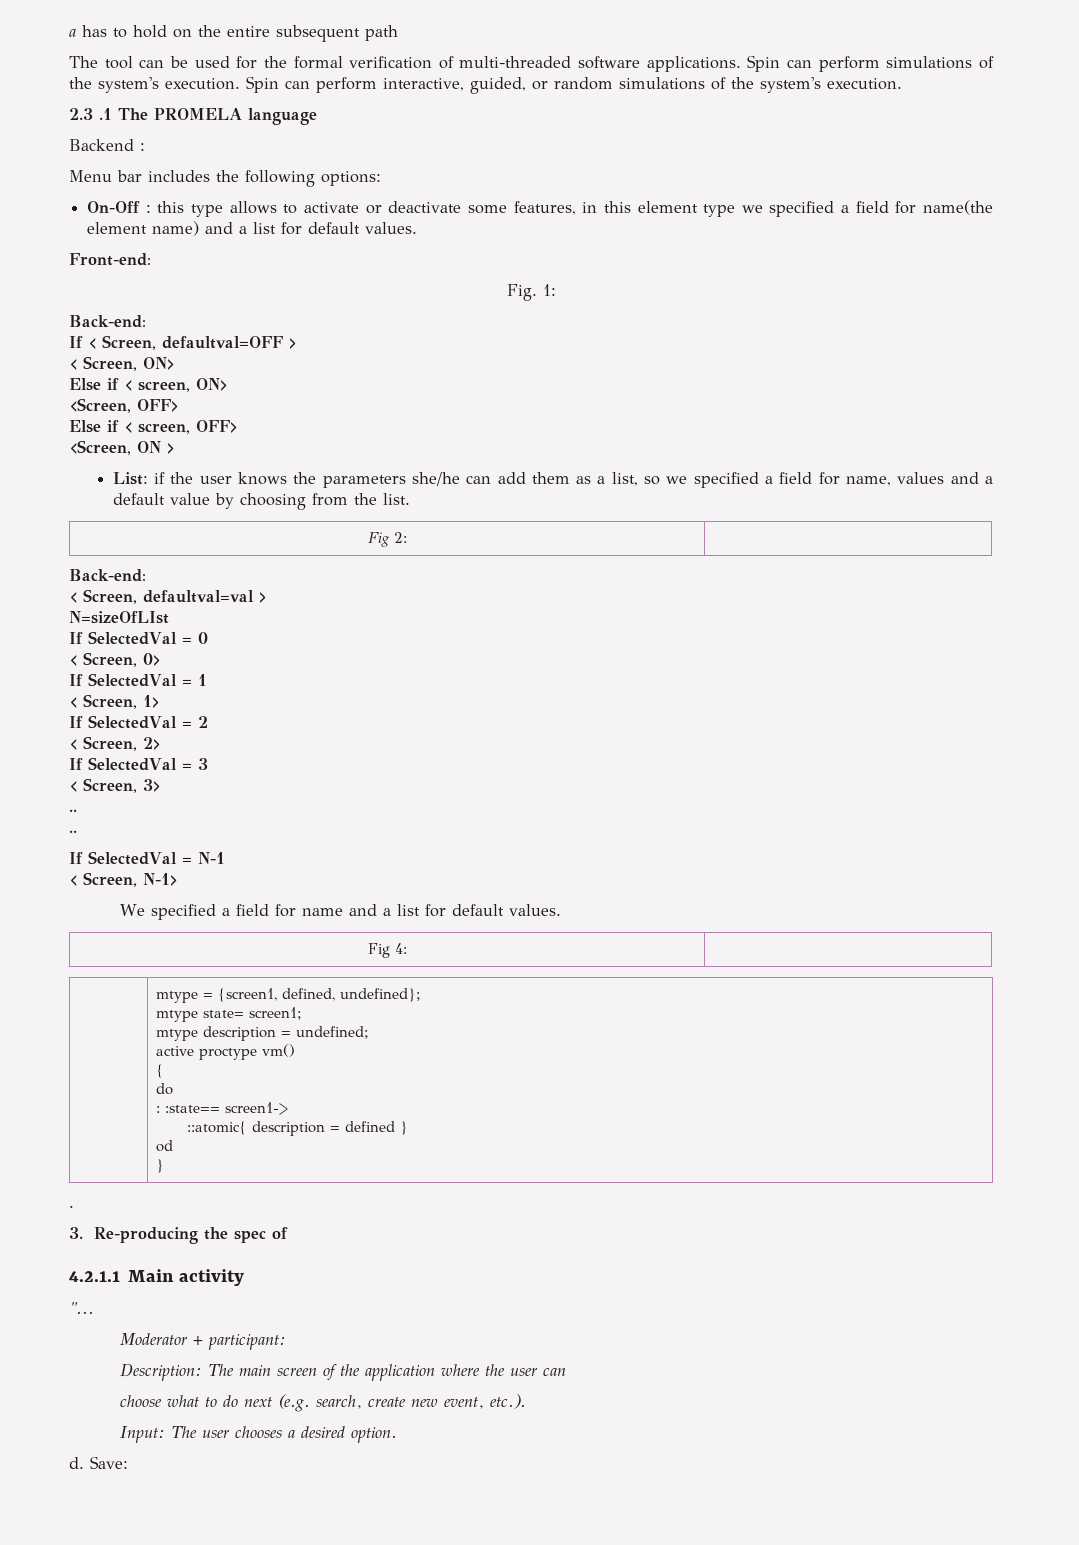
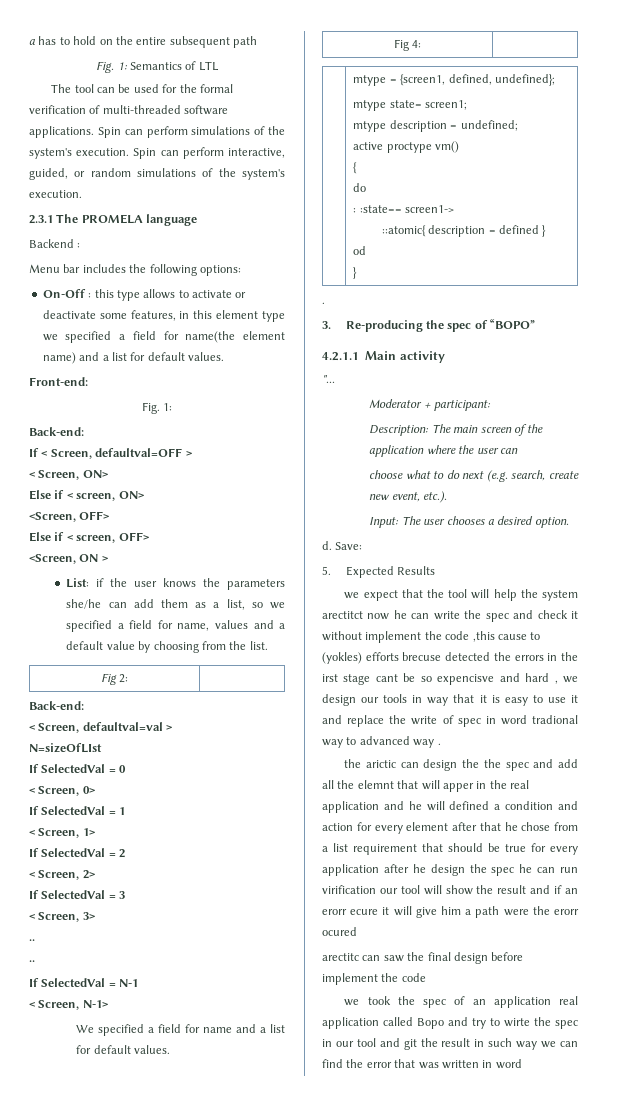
(398, 33) none -> [96,61,219,73] // Fig. 1: Semantics of LTL
[69,108,112,120] 2.3 .1 -> [29,215,53,224] 2.3.1
(289, 1233) none -> [490,319,536,329] “BOPO”
(128, 1462) none -> [322,566,436,578] [344,589,578,601] [322,610,578,622] [322,631,541,643] [322,652,578,664] [322,673,578,685] [322,694,578,706] [322,715,578,727] [322,736,441,748] [344,759,578,771] [322,780,529,792] [322,801,578,813] [322,822,578,834] [322,843,578,855] [322,864,578,876] [322,885,578,895] [322,906,579,918] [322,927,357,936] [322,952,524,964] [322,973,426,985] [344,996,578,1008] [322,1017,578,1029] [322,1038,578,1050] [322,1059,522,1069] // 5. Expected Results // we expect that the tool will help the system arectitct now he can write the spec and check it without implement the code ,this cause to (yokles) efforts brecuse detected the errors in the irst stage cant be so expencisve and hard , we design our tools in way that it is easy to use it and replace the write of spec in word tradional way to advanced way . // the arictic can design the the spec and add all the elemnt that will apper in the real application and he will defined a condition and action for every element after that he chose from a list requirement that should be true for every application after he design the spec he can run virification our tool will show the result and if an erorr ecure it will give him a path were the erorr ocured // arectitc can saw the final design before implement the code // we took the spec of an application real application called Bopo and try to wirte the spec in our tool and git the result in such way we can find the error that was written in word

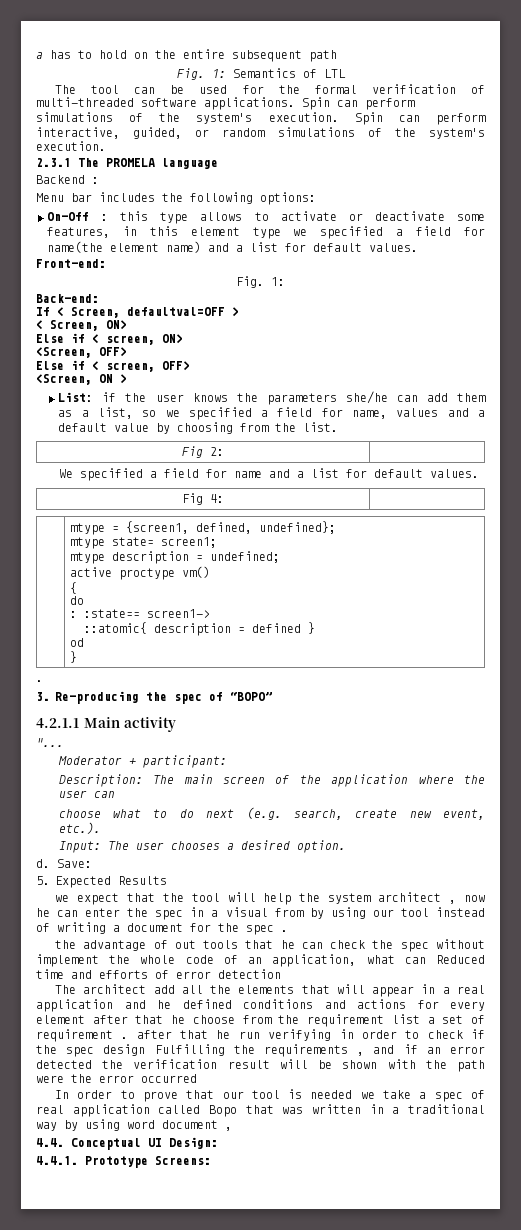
[29,701,84,710] [29,722,173,733] [29,743,102,753] [29,764,127,773] [29,786,95,796] [29,806,126,815] [29,828,95,838] [29,848,126,858] [29,870,95,880] [29,890,126,899] [29,912,95,922] [29,939,35,941] [29,960,35,962] [29,978,139,987] [29,1000,108,1010] // Back-end: // < Screen, defaultval=val > // N=sizeOfLIst // If SelectedVal = 0 // < Screen, 0> // If SelectedVal = 1 // < Screen, 1> // If SelectedVal = 2 // < Screen, 2> // If SelectedVal = 3 // < Screen, 3> // .. // .. // If SelectedVal = N-1 // < Screen, N-1> -> (224, 451) none
[322,611,363,619] arectitct -> [378,892,457,904] architect ,
[433,610,578,622] [322,631,541,643] [322,652,578,664] [322,673,578,685] [322,694,578,706] [322,715,578,727] [322,736,441,748] [344,759,554,771] write the spec and check it without implement the code ,this cause to (yokles) efforts brecuse detected the errors in the irst stage cant be so expencisve and hard , we design our tools in way that it is easy to use it and replace the write of spec in word tradional way to advanced way . // the arictic can design the the spec and -> [85,907,486,920] [36,922,288,935] [55,939,486,952] [36,954,486,967] [36,969,281,979] [55,984,147,994] enter the spec in a visual from by using our tool instead of writing a document for the spec . // the advantage of out tools that he can check the spec without implement the whole code of an application, what can Reduced time and efforts of error detection // The architect
[357,780,394,789] elemnt -> [238,985,295,994] elements
[442,780,507,792] apper in the -> [372,984,450,997] appear in a
[426,801,578,811] [322,823,353,831] will defined a condition and action -> [182,999,406,1009] defined conditions and actions
[521,822,578,831] [322,843,578,855] [322,864,578,876] [322,885,578,895] [322,906,579,918] [322,927,357,936] [322,952,524,964] [322,973,426,985] [344,996,578,1008] [322,1017,578,1029] [322,1038,578,1050] [322,1059,522,1069] chose from a list requirement that should be true for every application after he design the spec he can run virification our tool will show the result and if an erorr ecure it will give him a path were the erorr ocured // arectitc can saw the final design before implement the code // we took the spec of an application real application called Bopo and try to wirte the spec in our tool and git the result in such way we can find the error that was written in word -> [192,1014,486,1027] [36,1029,486,1042] [36,1044,485,1057] [36,1059,486,1072] [36,1074,197,1083] [55,1089,485,1102] [36,1104,485,1117] [36,1119,232,1131] [36,1137,218,1150] [36,1156,211,1168] choose from the requirement list a set of requirement . after that he run verifying in order to check if the spec design Fulfilling the requirements , and if an error detected the verification result will be shown with the path were the error occurred // In order to prove that our tool is needed we take a spec of real application called Bopo that was written in a traditional way by using word document , // 4.4. Conceptual UI Design: // 4.4.1. Prototype Screens:

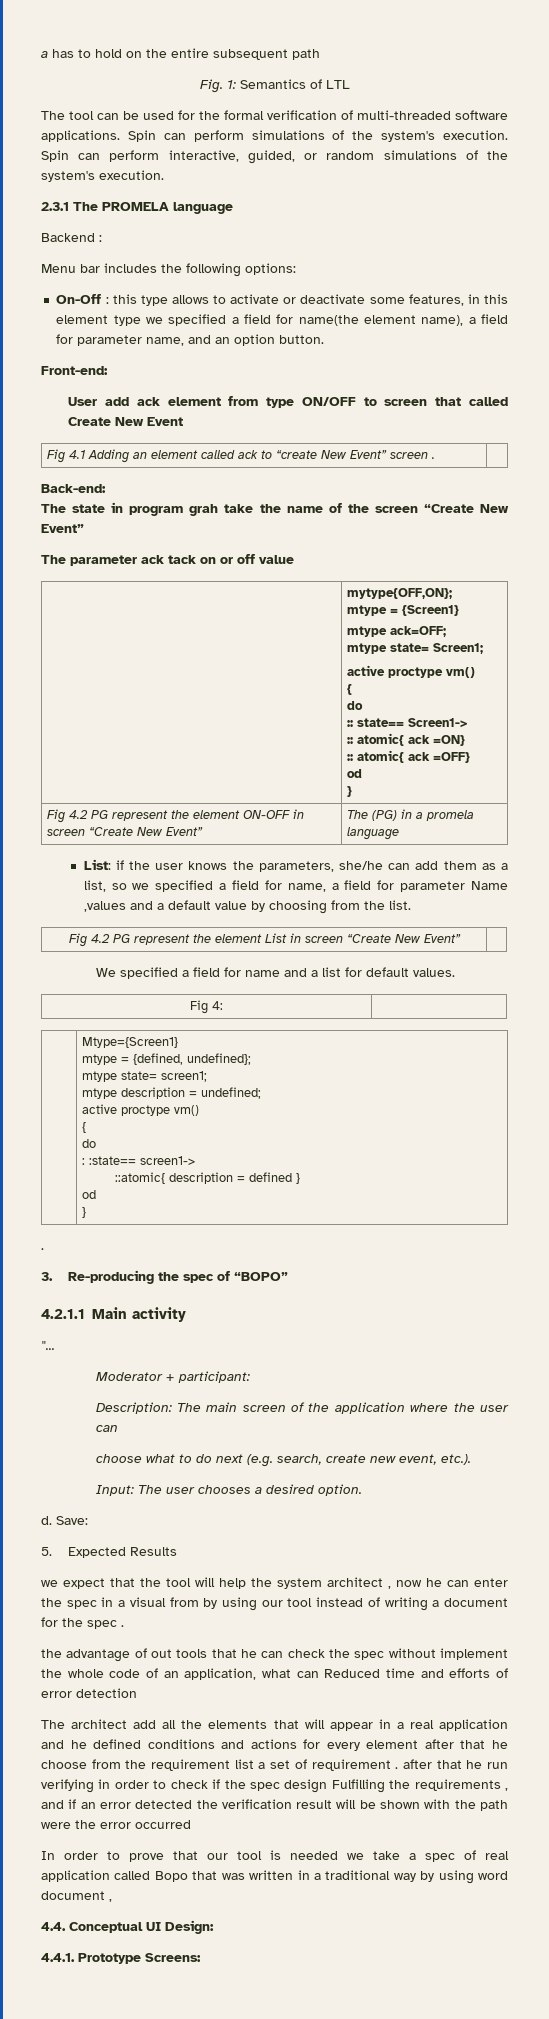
[166,241,418,253] [36,259,106,268] [236,276,285,288] [36,294,99,303] [36,307,239,318] [36,320,127,331] [36,333,183,345] [36,347,127,358] [36,360,190,372] [36,374,127,385] name) and a list for default values. // Front-end: // Fig. 1: // Back-end: // If < Screen, defaultval=OFF > // < Screen, ON> // Else if < screen, ON> // <Screen, OFF> // Else if < screen, OFF> // <Screen, ON > -> [421,314,508,326] [56,334,325,346] [41,366,108,375] [68,396,509,408] [68,417,184,426] [47,449,436,463] [41,484,106,493] [41,502,509,516] [41,524,84,533] [41,554,294,566] [347,588,453,599] [347,605,460,616] [347,626,447,637] [347,643,484,654] [347,665,476,678] [347,684,353,695] [347,701,364,710] [347,718,468,728] [347,733,466,746] [347,750,471,763] [347,769,363,778] [347,786,353,797] [47,809,305,823] [47,827,204,836] [347,809,475,821] [347,827,400,840] name), a field for parameter name, and an option button. // Front-end: // User add ack element from type ON/OFF to screen that called Create New Event // Fig 4.1 Adding an element called ack to “create New Event” screen . | // Back-end: // The state in program grah take the name of the screen “Create New Event” // The parameter ack tack on or off value // | mytype{OFF,ON}; // mtype = {Screen1} // mtype ack=OFF; // mtype state= Screen1; // active proctype vm() // { // do // :: state== Screen1-> // :: atomic{ ack =ON} // :: atomic{ ack =OFF} // od // } // Fig 4.2 PG represent the element ON-OFF in screen “Create New Event” | The (PG) in a promela language
[266,393,337,405] parameters -> [258,861,334,872] parameters,
[396,408,439,417] values -> [331,880,509,892] [83,901,126,912] a field for parameter Name ,values
[210,447,224,456] 2: -> [90,933,461,945] 4.2 PG represent the element List in screen “Create New Event”
[70,521,253,535] mtype = {screen1, defined, -> [82,1037,179,1048] [82,1053,184,1065] Mtype={Screen1} // mtype = {defined,

